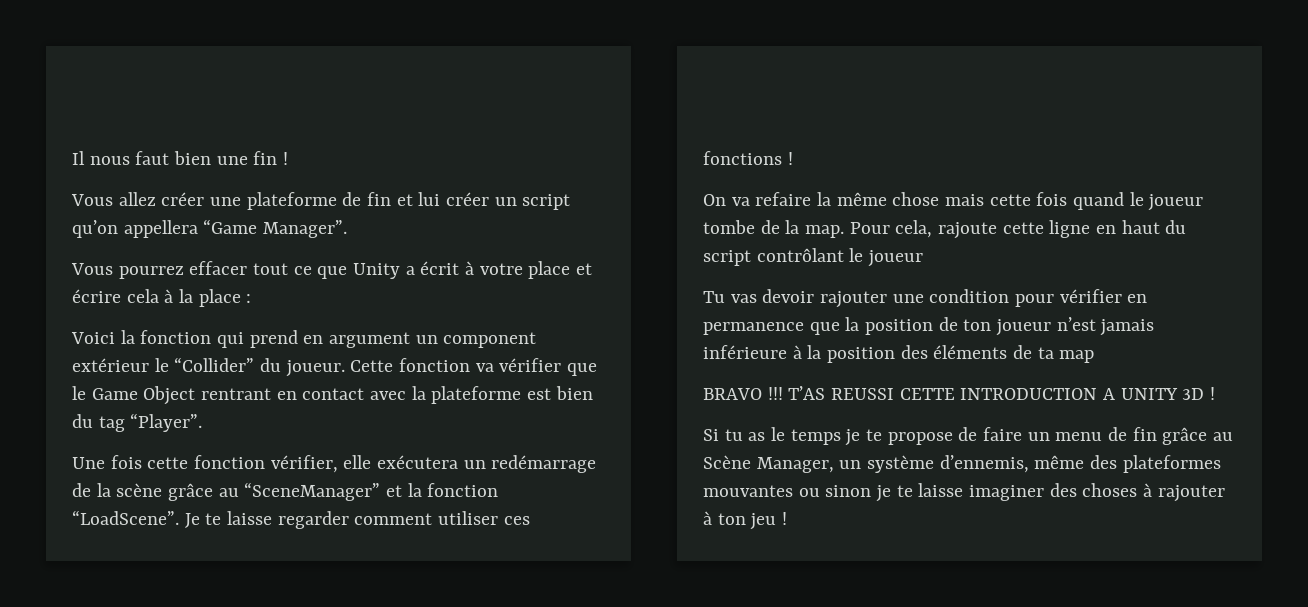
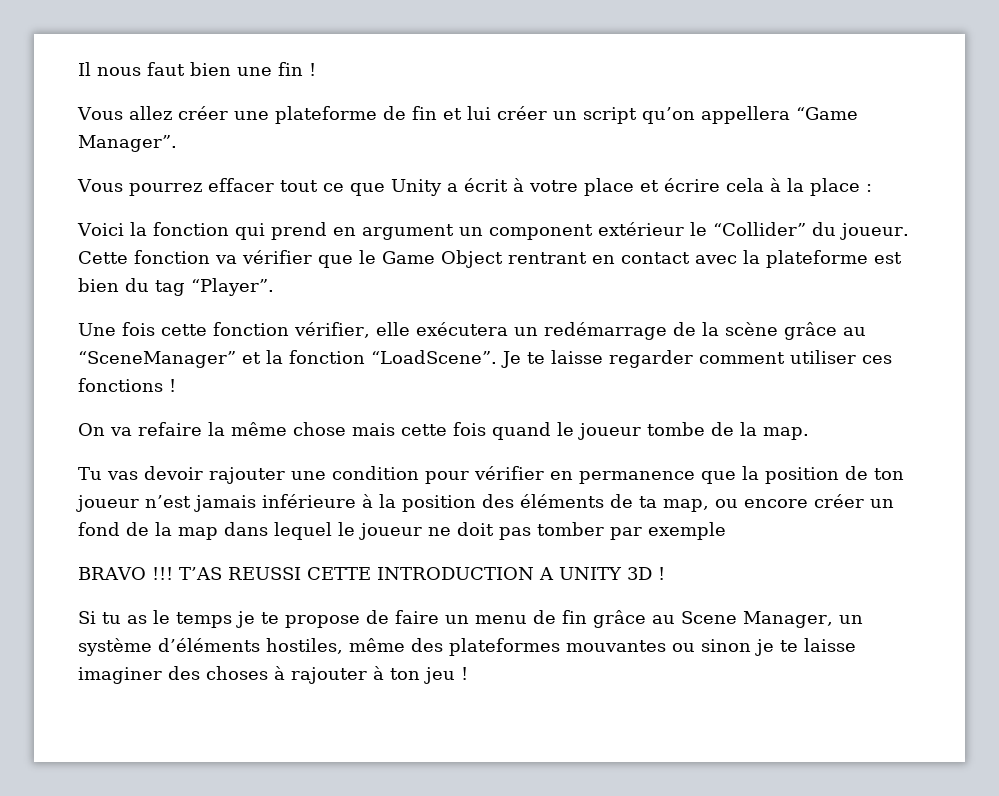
[849,220,1187,239] [703,248,924,267] Pour cela, rajoute cette ligne en haut du script contrôlant le joueur -> (809, 433) none
[1059,350,1095,363] map -> [663,494,894,512] [78,522,726,540] map, ou encore créer un fond de la map dans lequel le joueur ne doit pas tomber par exemple
[703,455,751,469] Scène -> [681,611,737,624] Scene
[939,455,1029,473] d’ennemis, -> [158,638,343,654] d’éléments hostiles,

